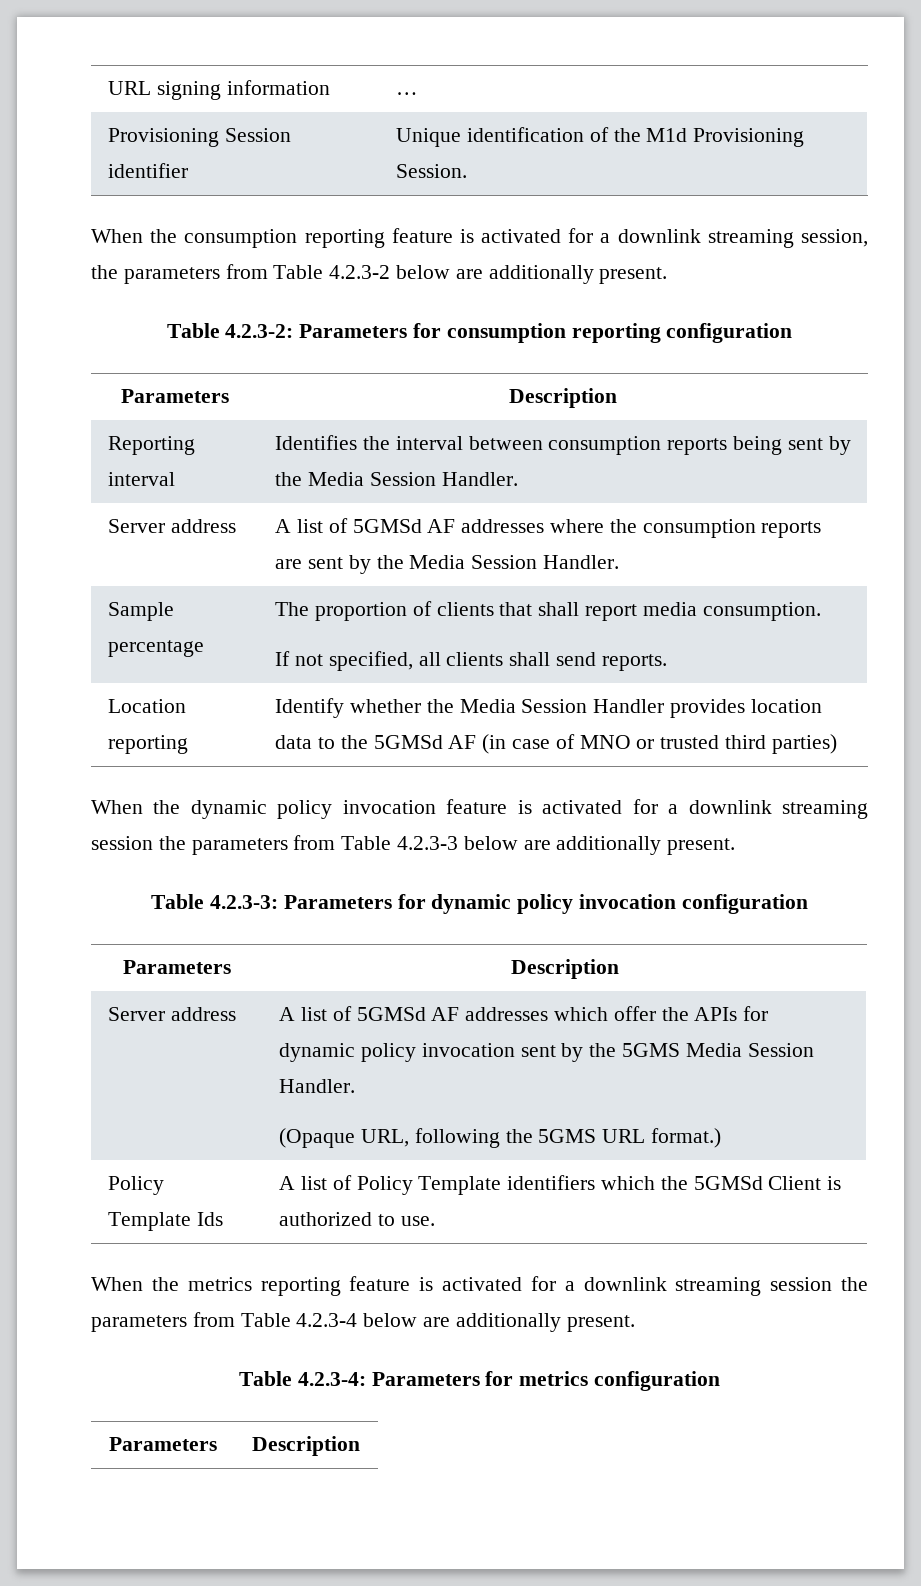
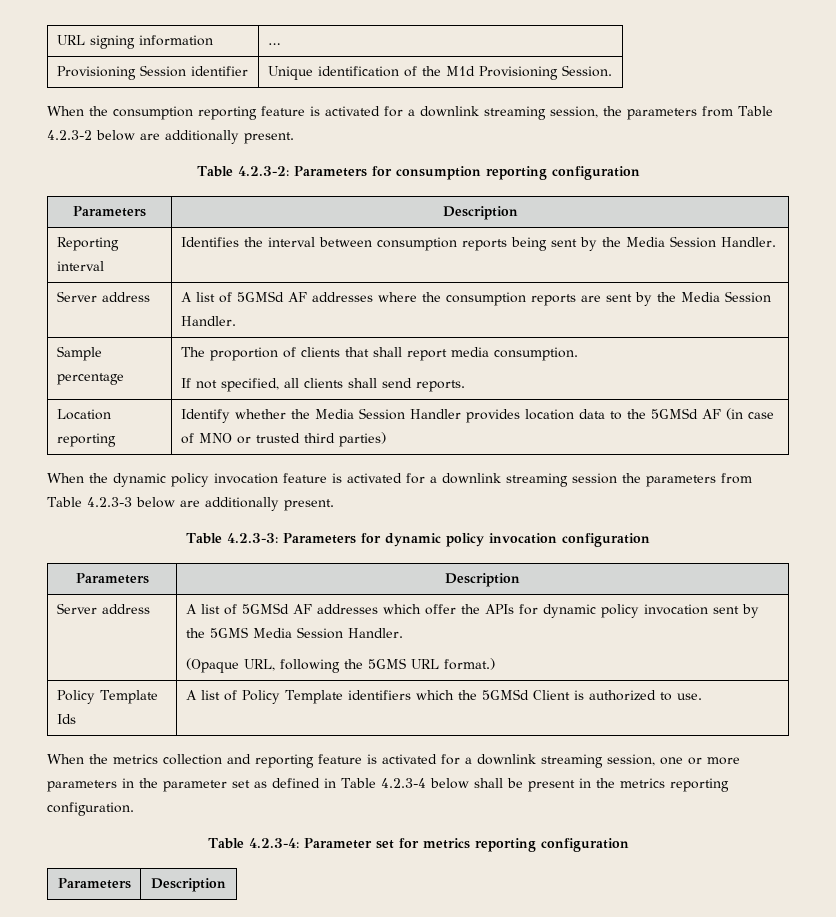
[260,1276,868,1296] [91,1312,635,1332] reporting feature is activated for a downlink streaming session the parameters from Table 4.2.3-4 below are additionally present. -> [163,754,740,768] [47,778,729,792] [47,802,134,816] collection and reporting feature is activated for a downlink streaming session, one or more parameters in the parameter set as defined in Table 4.2.3-4 below shall be present in the metrics reporting configuration.
[371,1372,480,1386] Parameters -> [303,838,394,849] Parameter set
(589, 1378) none -> [474,838,536,852] reporting

